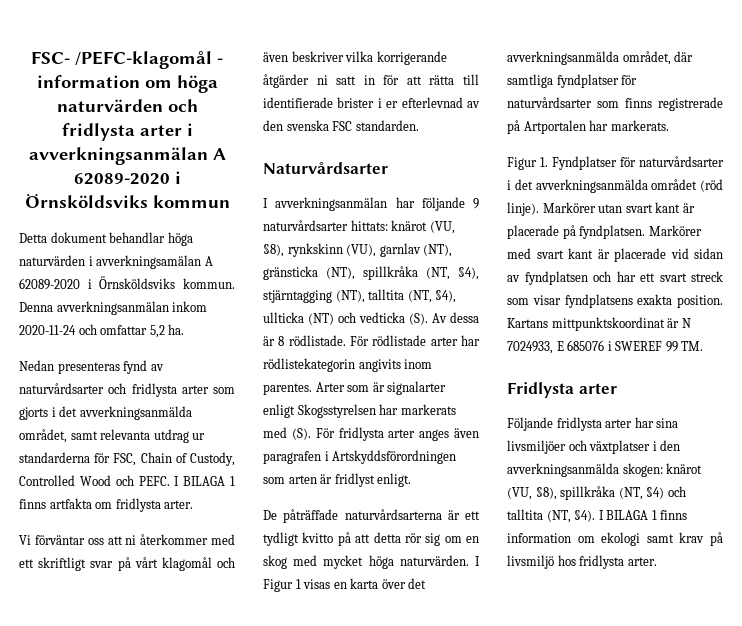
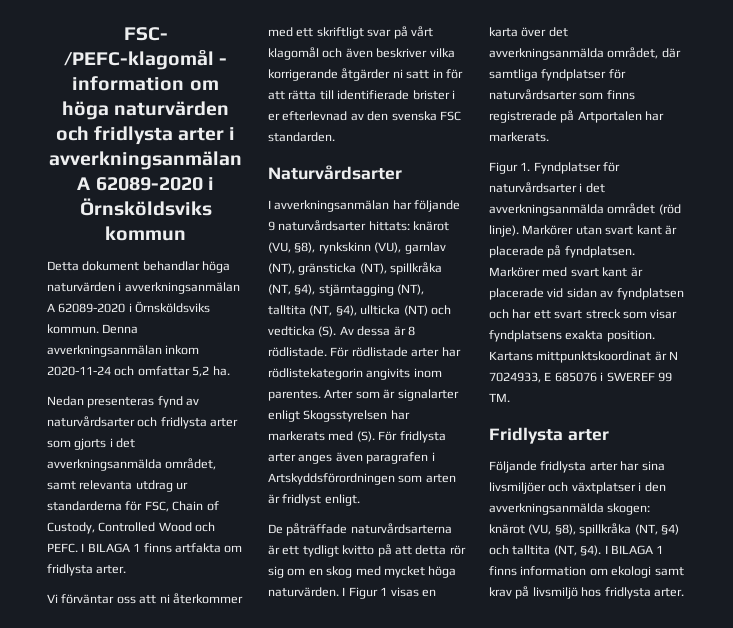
[96,255,202,269] avverkningsamälan -> [124,282,240,294] avverkningsanmälan

